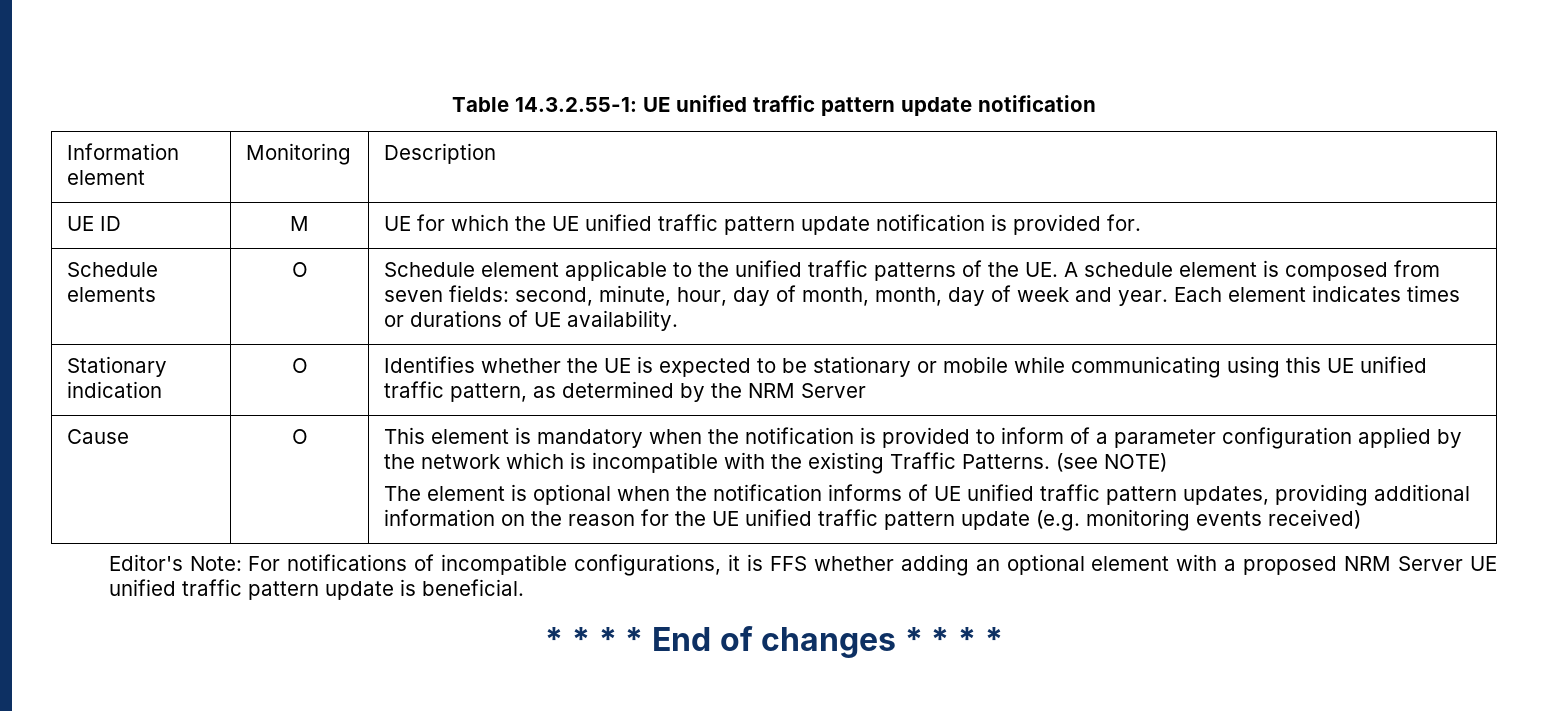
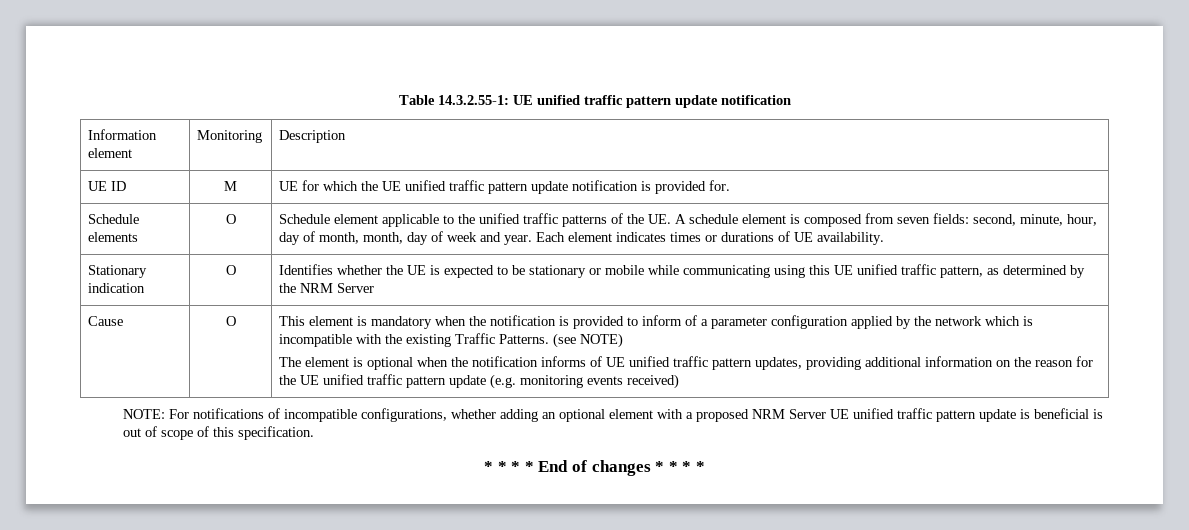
[108,554,242,571] Editor's Note: -> [122,409,165,419] NOTE:
[728,554,807,571] it is FFS -> (447, 415) none
[421,579,524,596] beneficial. -> [1033,408,1103,419] [122,426,314,440] beneficial is out of scope of this specification.

